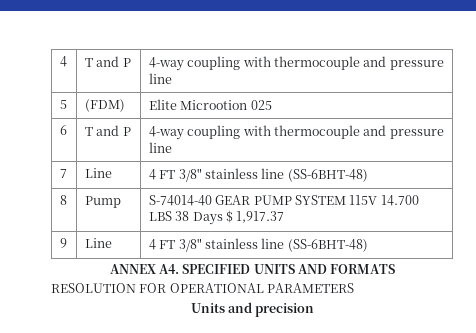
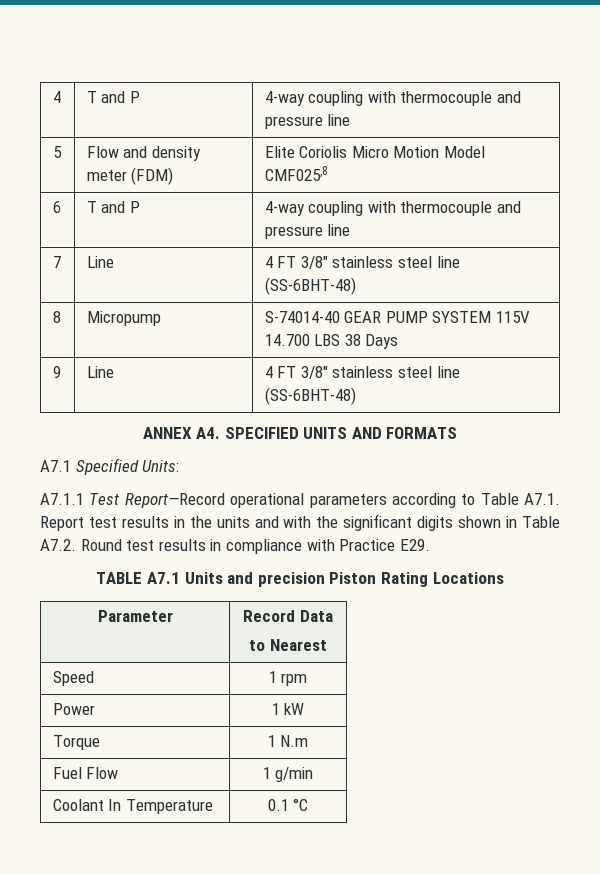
[84,99,125,112] [148,99,272,110] (FDM) | Elite Microotion 025 -> [86,146,201,161] [86,167,174,185] [264,146,486,158] [264,166,328,181] Flow and density meter (FDM) | Elite Coriolis Micro Motion Model CMF025,8
(258, 173) none -> [398,256,433,268] steel
[84,196,121,208] Pump -> [86,311,161,326] Micropump
[225,210,285,223] $ 1,917.37 -> (399, 341) none
(258, 243) none -> [398,366,433,378] steel
[51,283,355,293] [190,302,315,317] RESOLUTION FOR OPERATIONAL PARAMETERS // Units and precision -> [40,458,180,475] [40,493,560,508] [40,514,560,531] [40,539,430,554] [96,572,504,587] [97,610,173,622] [243,610,333,622] [249,639,327,651] [52,671,94,686] [268,671,308,686] [52,703,95,715] [271,703,305,715] [52,735,100,750] [267,735,309,747] [52,767,119,779] [262,767,314,782] [52,799,213,814] [267,798,309,811] A7.1 Specified Units: // A7.1.1 Test Report—Record operational parameters according to Table A7.1. Report test results in the units and with the significant digits shown in Table A7.2. Round test results in compliance with Practice E29. // TABLE A7.1 Units and precision Piston Rating Locations // Parameter | Record Data // to Nearest // Speed | 1 rpm // Power | 1 kW // Torque | 1 N.m // Fuel Flow | 1 g/min // Coolant In Temperature | 0.1 °C

